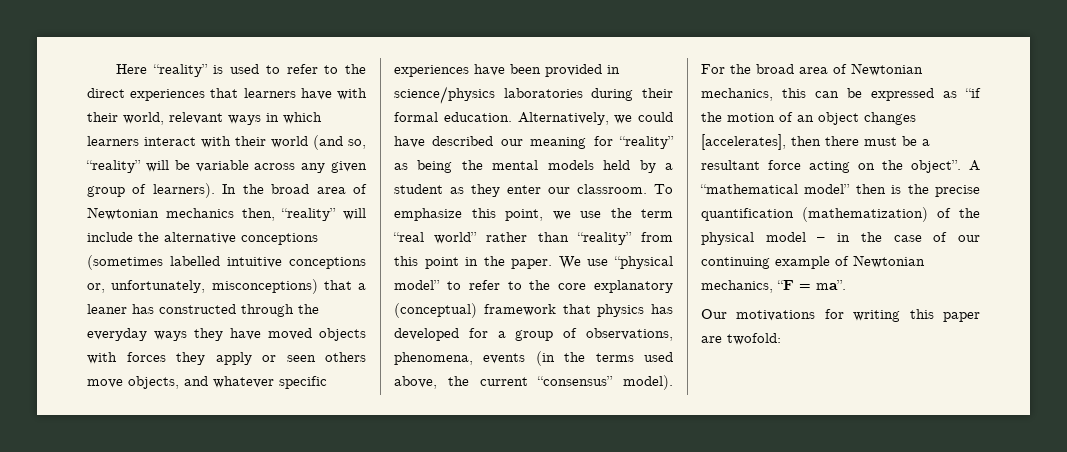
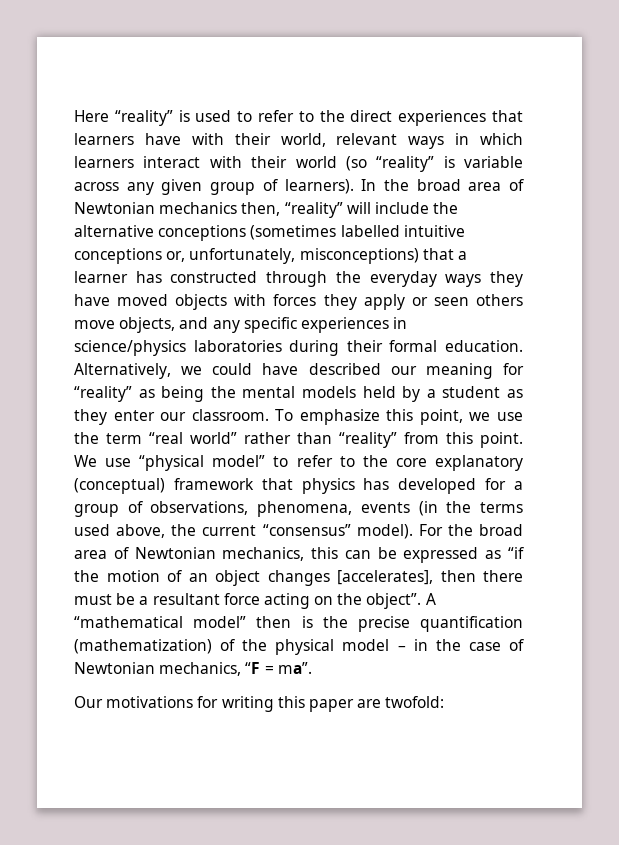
[313,135,366,150] [86,160,190,173] (and so, “reality” will be -> [345,156,455,172] (so “reality” is
[87,304,127,314] leaner -> [74,271,128,283] learner
[213,376,274,388] whatever -> [212,320,240,333] any
[474,64,602,77] have been provided -> (389, 325) none
[424,256,553,269] point in the paper. -> [480,432,523,448] point.
[958,235,980,242] [701,256,849,269] our continuing example of -> (524, 645) none

